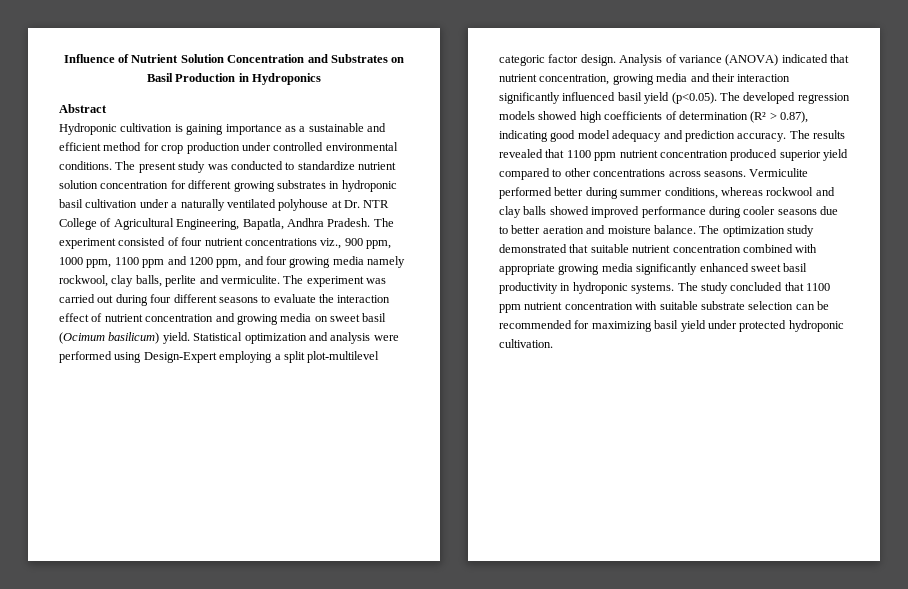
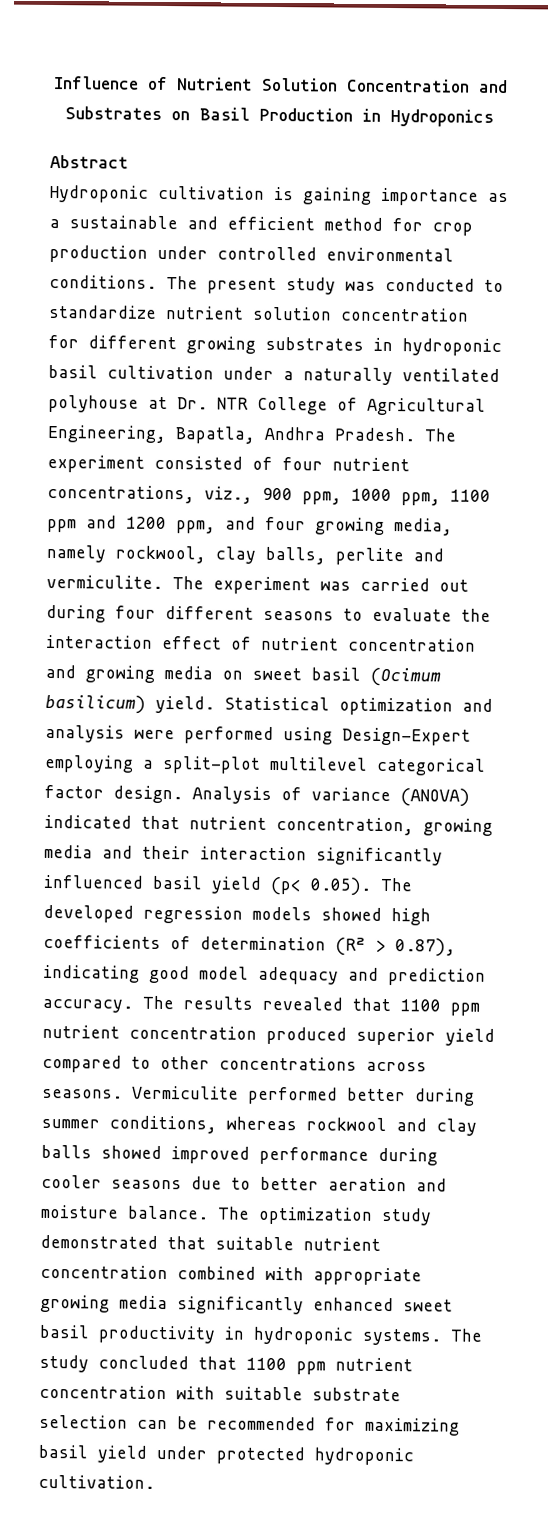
[244,238,317,246] concentrations -> [47,484,195,504] concentrations,
[332,256,364,265] media -> [394,518,453,536] media,
[283,351,380,363] [499,55,545,66] split plot-multilevel categoric -> [162,756,486,776] split-plot multilevel categorical
[671,92,717,104] (p<0.05). -> [270,876,372,896] (p< 0.05).

